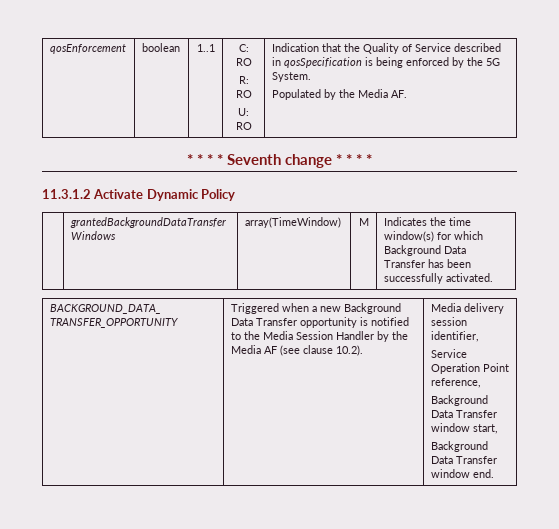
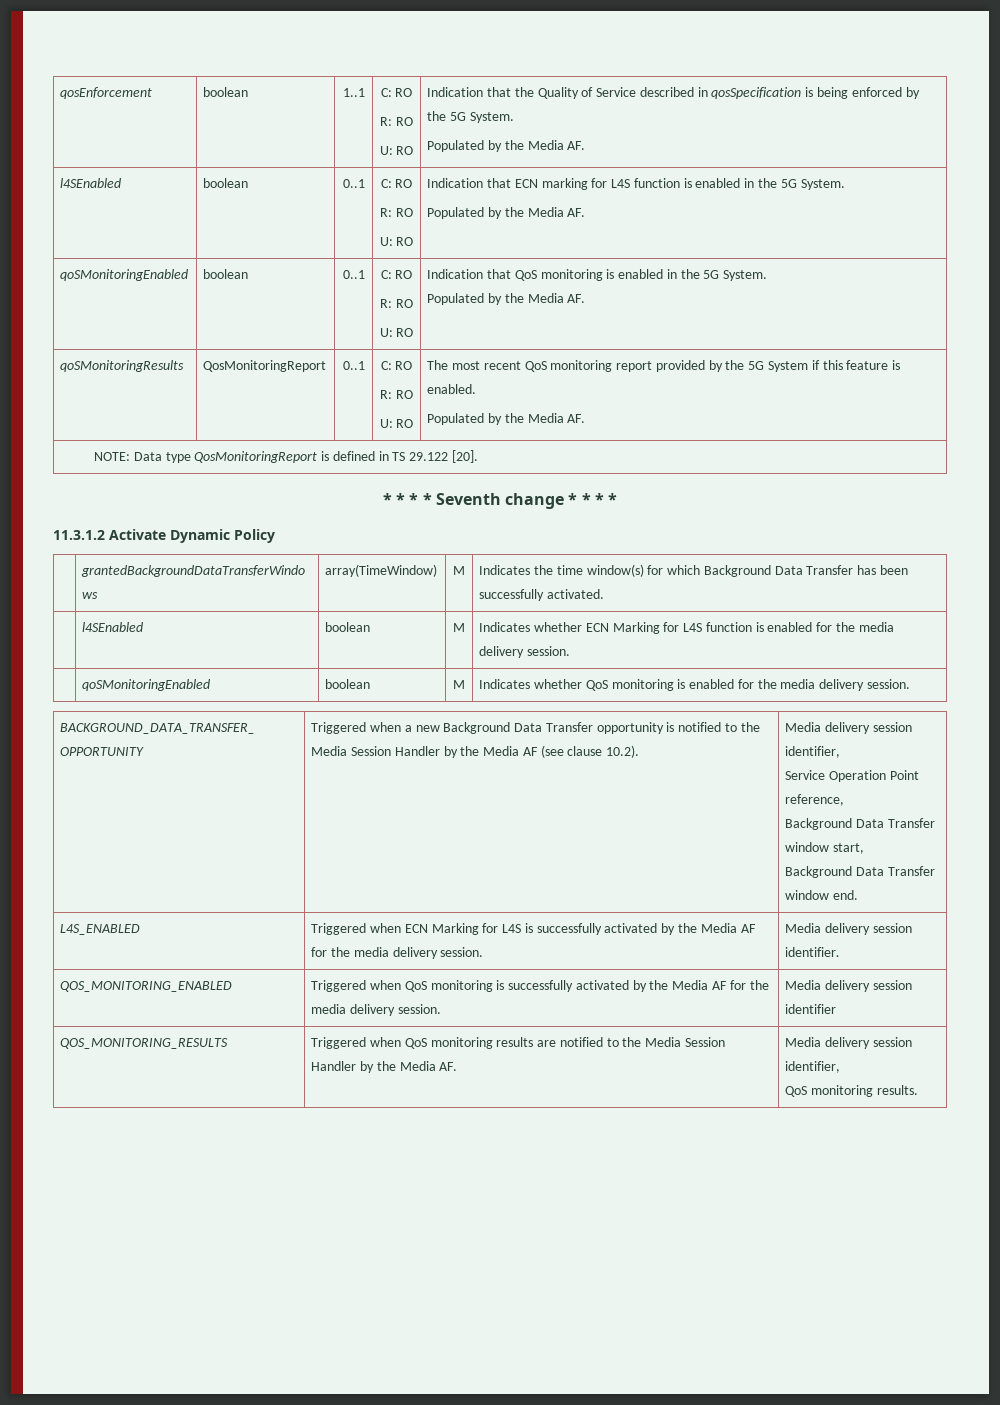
(407, 94) none -> [60,178,122,188] [203,178,249,188] [342,179,365,188] [380,179,413,188] [380,208,413,217] [379,237,414,246] [427,178,845,190] [427,207,586,219] [60,269,189,281] [203,269,249,279] [342,270,365,279] [380,270,413,279] [380,299,413,308] [379,328,414,337] [427,269,768,281] [427,293,586,305] [60,360,185,372] [203,360,327,372] [342,361,365,370] [380,361,413,370] [380,390,413,399] [379,419,414,428] [427,360,901,372] [427,384,477,394] [427,413,586,425] [94,450,479,463] // l4SEnabled | boolean | 0..1 | C: RO // R: RO // U: RO | Indication that ECN marking for L4S function is enabled in the 5G System. // Populated by the Media AF. // qoSMonitoringEnabled | boolean | 0..1 | C: RO // R: RO // U: RO | Indication that QoS monitoring is enabled in the 5G System. // Populated by the Media AF. // qoSMonitoringResults | QosMonitoringReport | 0..1 | C: RO // R: RO // U: RO | The most recent QoS monitoring report provided by the 5G System if this feature is enabled. // Populated by the Media AF. // NOTE: Data type QosMonitoringReport is defined in TS 29.122 [20].
(493, 277) none -> [82,622,144,632] [325,622,371,632] [453,623,465,632] [479,622,894,634] [479,646,570,658] [82,679,211,691] [325,679,371,689] [453,680,465,689] [479,679,910,691] // | l4SEnabled | boolean | M | Indicates whether ECN Marking for L4S function is enabled for the media delivery session. // | qoSMonitoringEnabled | boolean | M | Indicates whether QoS monitoring is enabled for the media delivery session.
(494, 473) none -> [60,924,141,935] [311,923,756,935] [311,947,484,959] [785,923,912,935] [785,947,841,957] [60,981,233,992] [311,980,769,992] [311,1004,441,1016] [785,980,912,992] [785,1004,837,1014] [60,1038,229,1049] [311,1037,725,1049] [311,1061,458,1073] [785,1037,912,1049] [785,1061,841,1073] [785,1085,918,1097] // L4S_ENABLED | Triggered when ECN Marking for L4S is successfully activated by the Media AF for the media delivery session. | Media delivery session identifier. // QOS_MONITORING_ENABLED | Triggered when QoS monitoring is successfully activated by the Media AF for the media delivery session. | Media delivery session identifier // QOS_MONITORING_RESULTS | Triggered when QoS monitoring results are notified to the Media Session Handler by the Media AF. | Media delivery session identifier, // QoS monitoring results.

